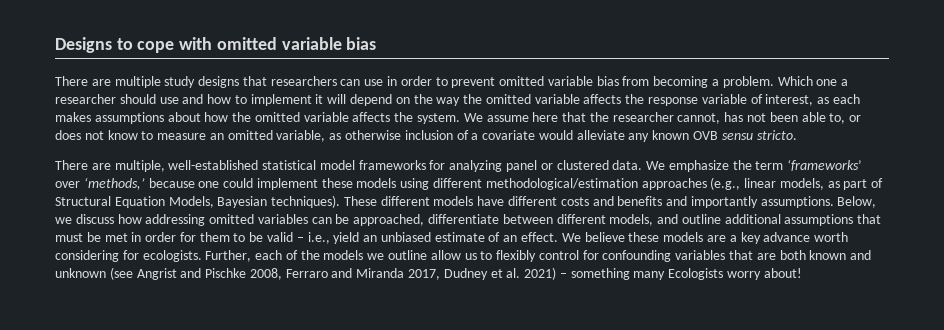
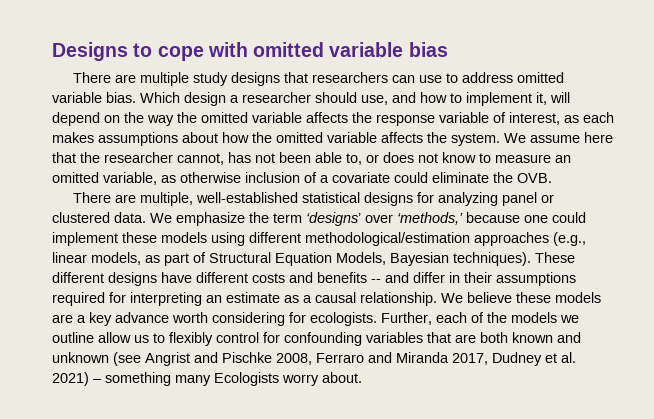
[387,76,838,88] in order to prevent omitted variable bias from becoming a problem. Which one -> [445,72,564,83] [52,92,226,106] to address omitted variable bias. Which design
[159,97,179,104] use -> [361,95,388,105] use,
[315,94,324,104] it -> [536,92,547,105] it,
[538,130,797,142] would alleviate any known OVB sensu stricto. -> [394,172,552,183] could eliminate the OVB.
[319,160,426,170] model frameworks -> [363,192,413,206] designs
[787,159,863,171] ‘frameworks’ -> [306,212,361,226] ‘designs’
[433,196,474,206] models -> [108,272,157,286] designs
[666,196,877,208] [55,214,882,226] [55,232,559,244] and importantly assumptions. Below, we discuss how addressing omitted variables can be approached, differentiate between different models, and outline additional assumptions that must be met in order for them to be valid – i.e., yield an unbiased estimate of an effect. -> [371,272,576,286] [52,292,437,306] -- and differ in their assumptions required for interpreting an estimate as a causal relationship.
[763,268,802,278] about! -> [322,372,362,383] about.

